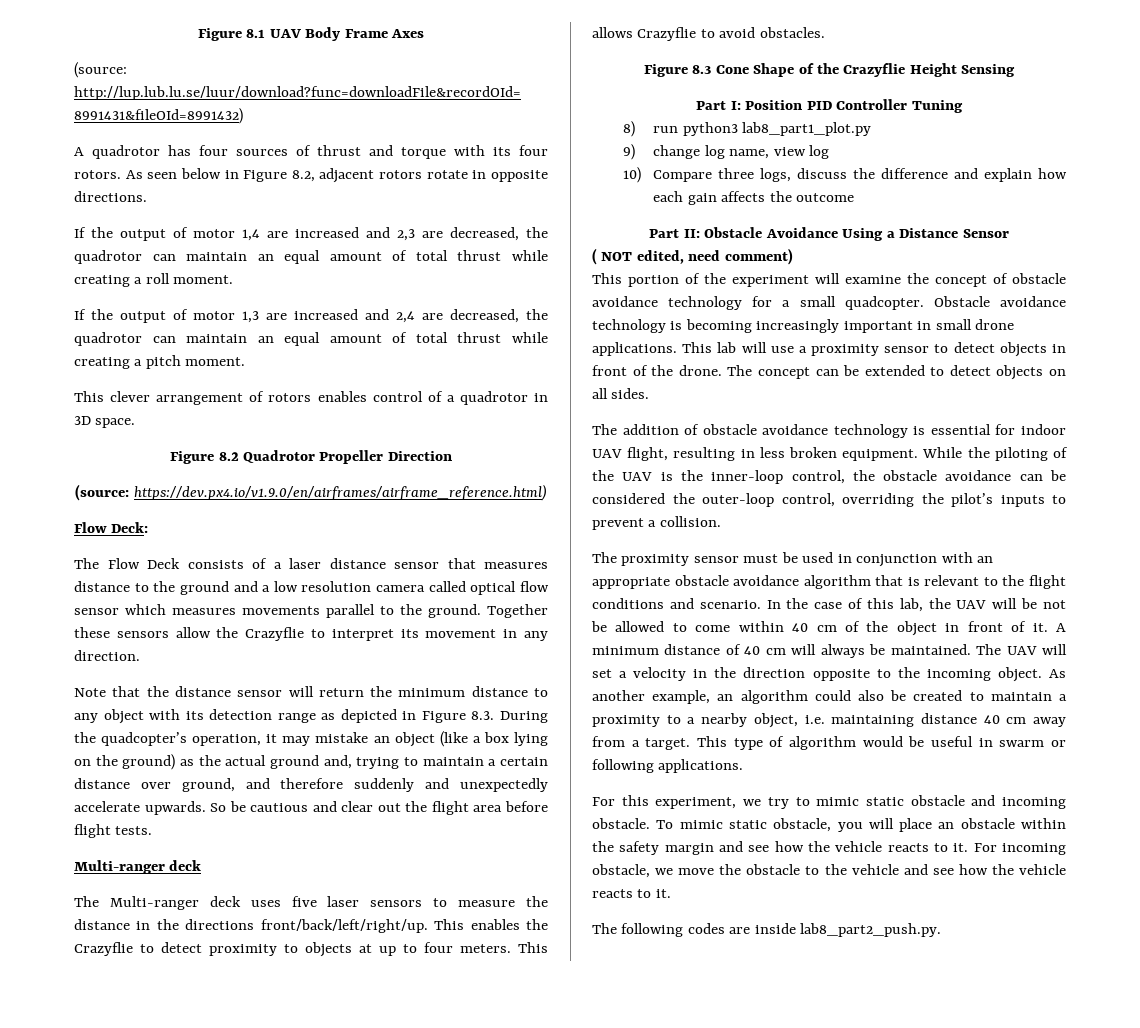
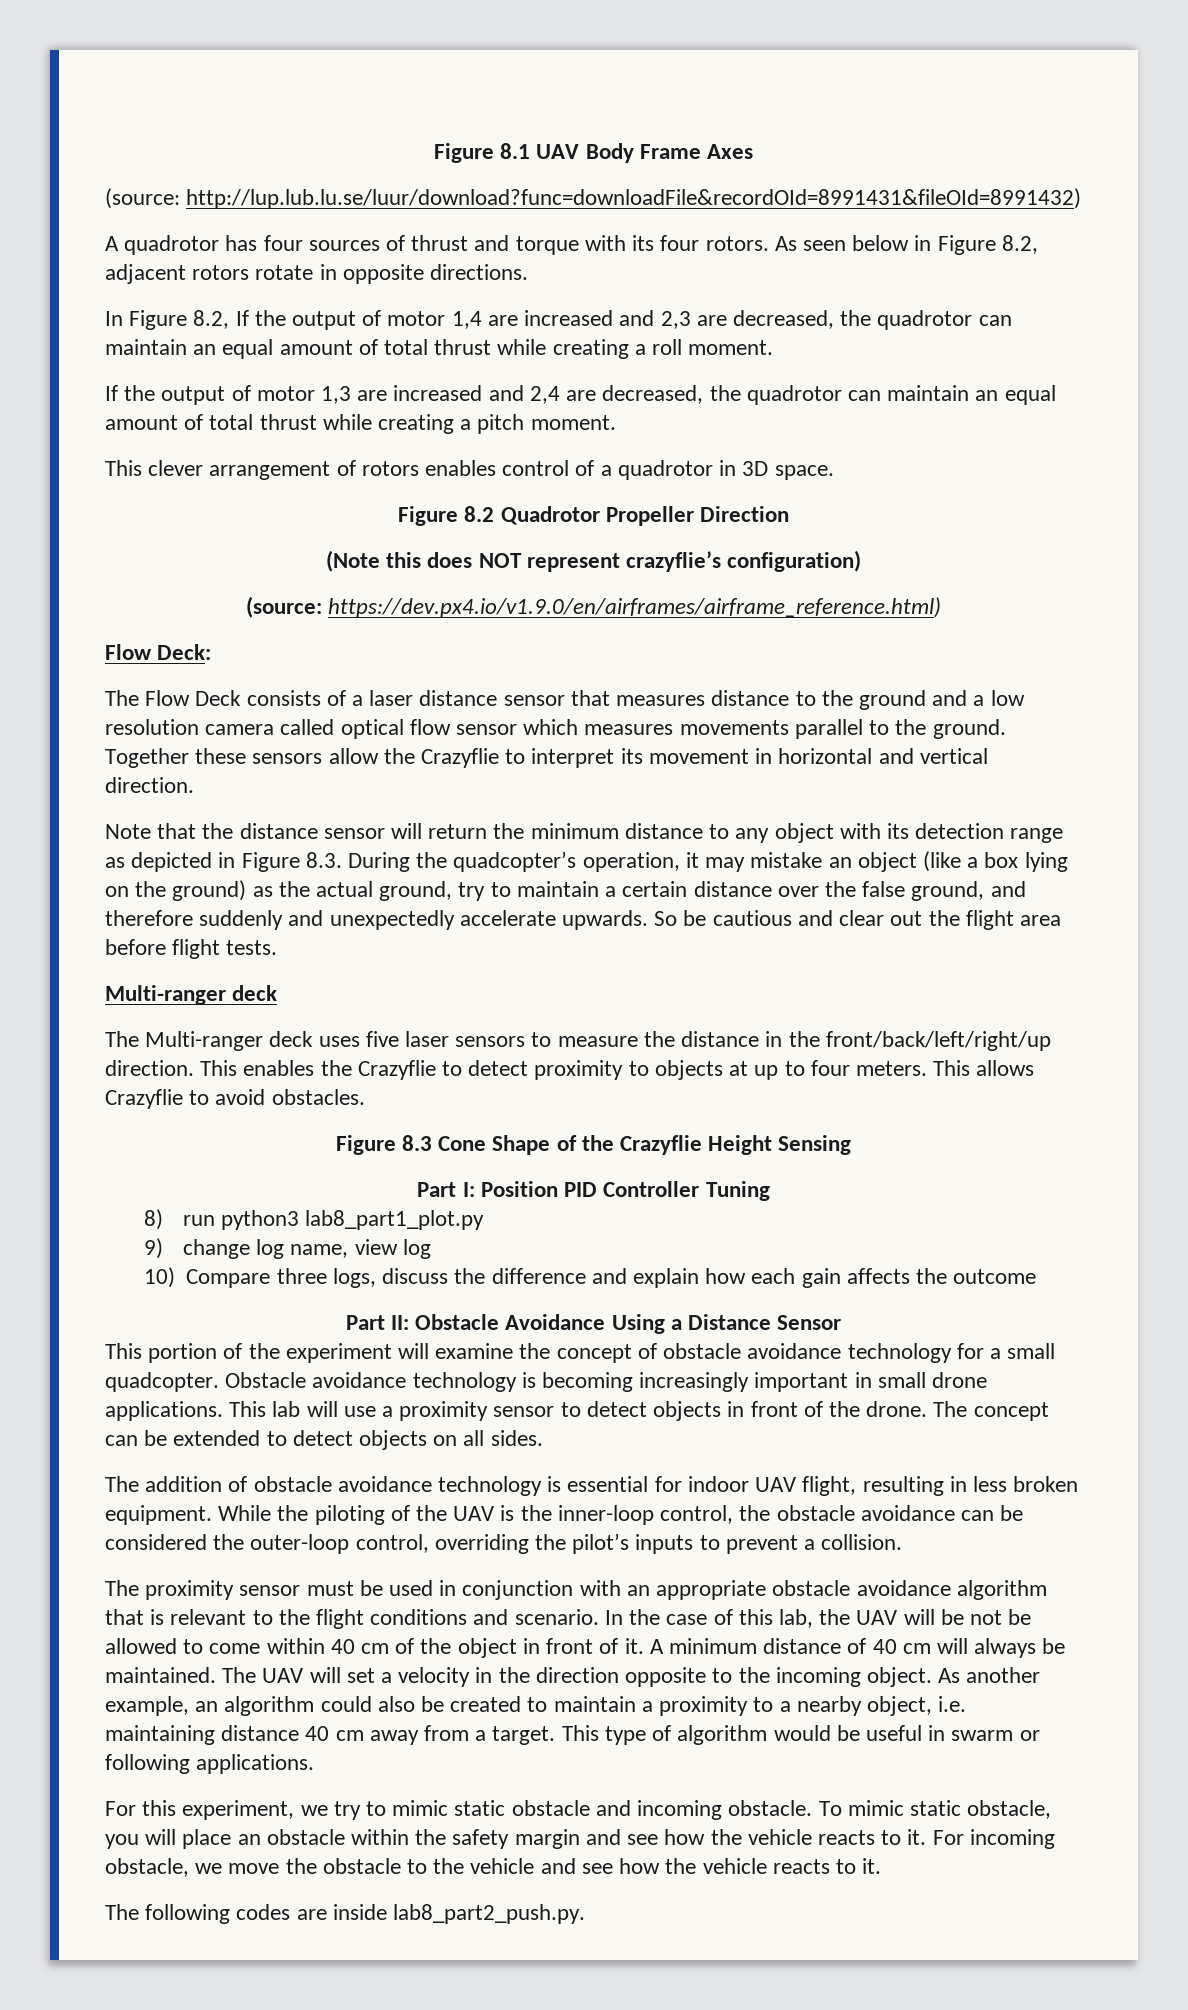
(147, 196) none -> [105,310,230,330] In Figure 8.2,
(452, 456) none -> [325,550,862,572] // (Note this does NOT represent crazyflie’s configuration)
[524,631,549,641] any -> [778,748,988,764] horizontal and vertical
[270,755,400,769] ground and, trying -> [379,881,486,901] ground, try
(171, 785) none -> [824,881,906,897] the false
[185,919,428,933] directions front/back/left/right/up. -> [825,1031,1051,1051] [105,1060,194,1076] front/back/left/right/up direction.
[592,248,793,265] // ( NOT edited, need comment) -> (842, 1322) none

